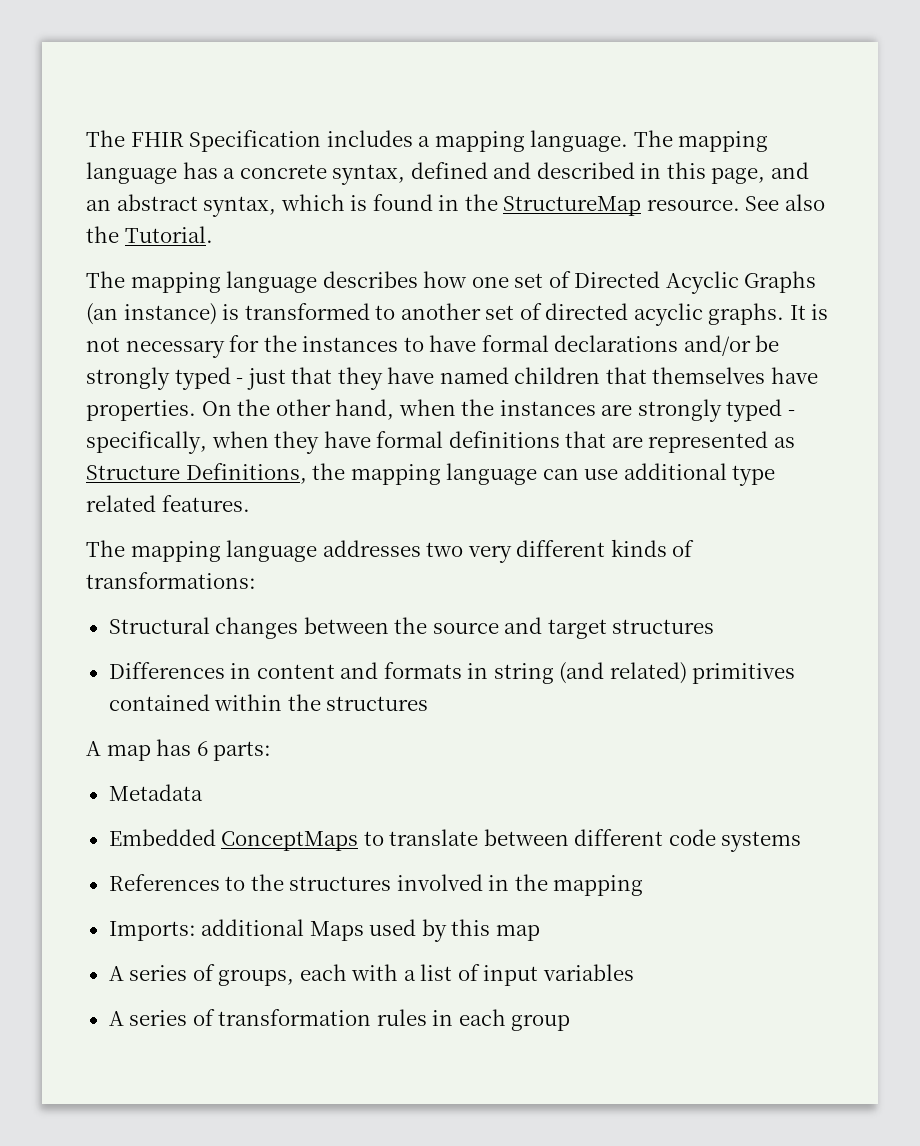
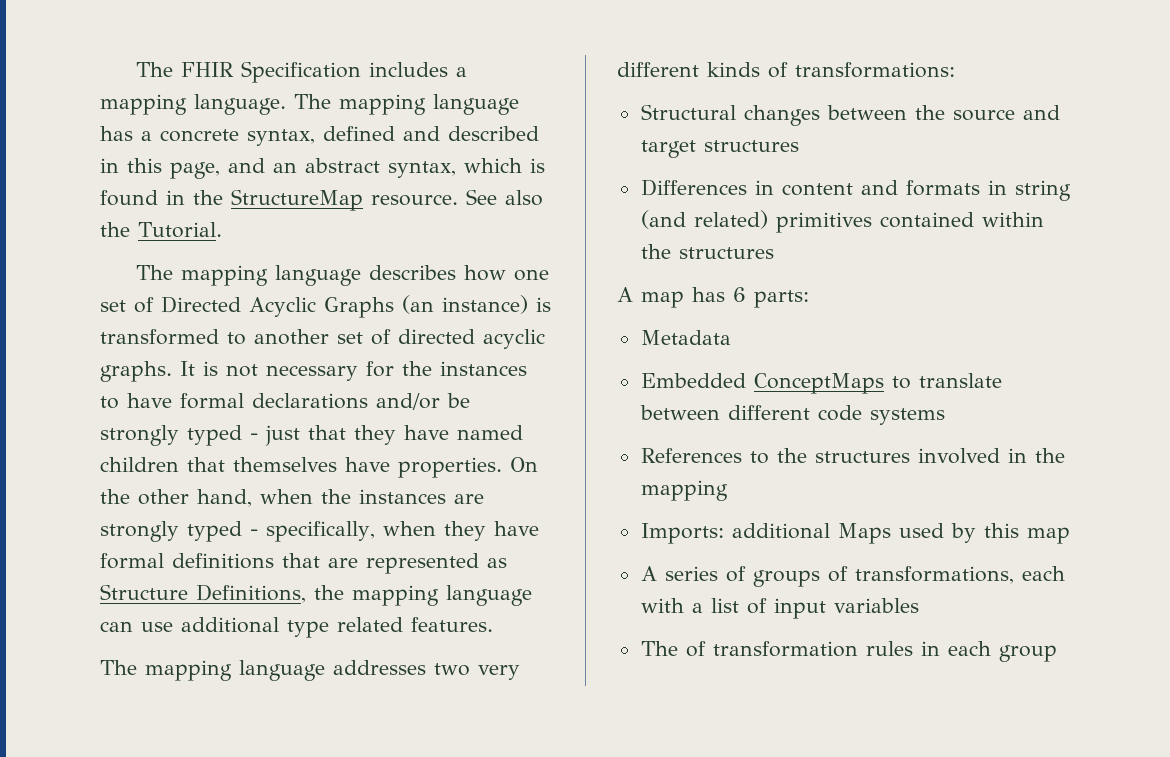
[218,969,295,986] groups, -> [752,566,1014,587] groups of transformations,
[108,1010,188,1026] A series -> [640,641,678,656] The

